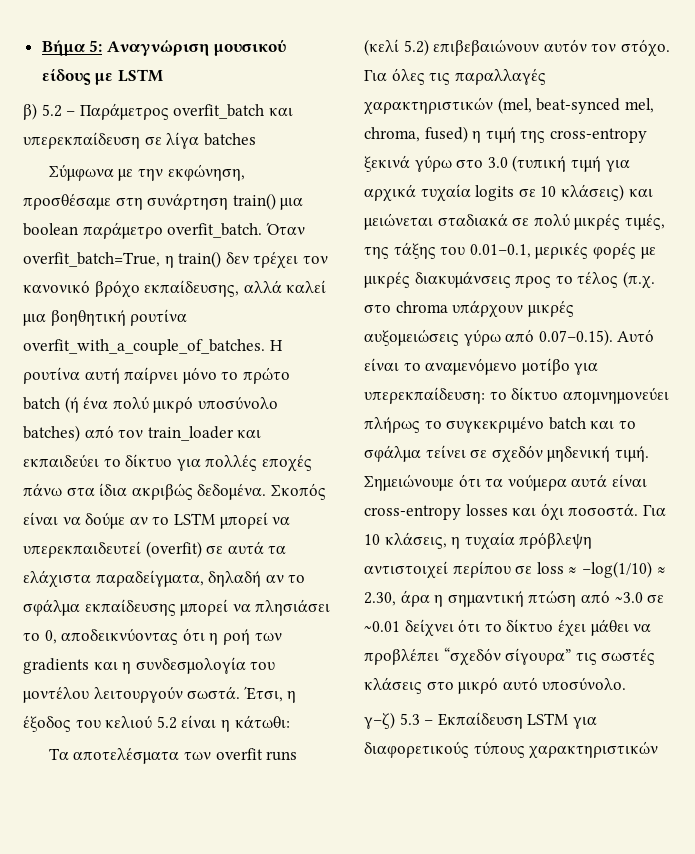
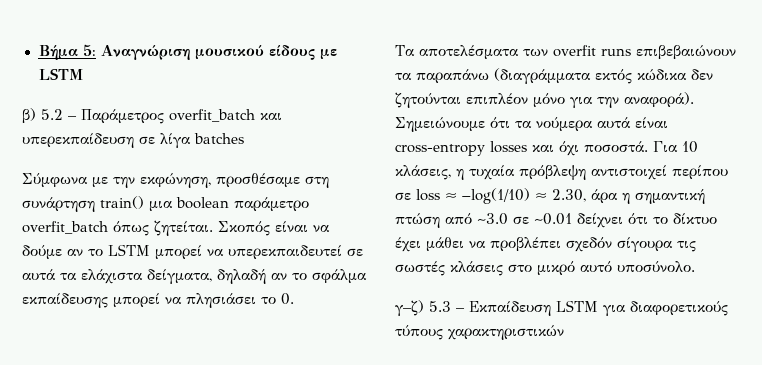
[167,222,305,238] [23,251,328,269] [23,280,327,298] [23,309,188,326] [23,339,283,355] [23,367,290,384] [23,396,278,413] [23,425,262,442] [23,454,312,472] [23,483,267,500] overfit_batch. Όταν overfit_batch=True, η train() δεν τρέχει τον κανονικό βρόχο εκπαίδευσης, αλλά καλεί μια βοηθητική ρουτίνα overfit_with_a_couple_of_batches. Η ρουτίνα αυτή παίρνει μόνο το πρώτο batch (ή ένα πολύ μικρό υποσύνολο batches) από τον train_loader και εκπαιδεύει το δίκτυο για πολλές εποχές πάνω στα ίδια ακριβώς δεδομένα. -> [22,220,213,236] overfit_batch όπως ζητείται.
[145,541,202,558] (overfit) -> (342, 252) none
[95,570,204,587] παραδείγματα, -> [147,269,212,284] δείγματα,
[44,628,282,645] [23,657,276,674] [23,686,297,703] [23,715,290,732] 0, αποδεικνύοντας ότι η ροή των gradients και η συνδεσμολογία του μοντέλου λειτουργούν σωστά. Έτσι, η έξοδος του κελιού 5.2 είναι η κάτωθι: -> [281,293,294,305] 0.
[364,39,670,57] [364,68,546,85] [364,97,654,115] [364,126,647,143] [364,155,630,172] [364,184,653,202] [364,213,665,230] [364,242,656,259] [364,271,655,289] [364,300,574,318] [364,329,655,346] [364,358,599,375] [364,387,669,404] [364,416,636,433] [364,445,649,463] (κελί 5.2) επιβεβαιώνουν αυτόν τον στόχο. Για όλες τις παραλλαγές χαρακτηριστικών (mel, beat-synced mel, chroma, fused) η τιμή της cross-entropy ξεκινά γύρω στο 3.0 (τυπική τιμή για αρχικά τυχαία logits σε 10 κλάσεις) και μειώνεται σταδιακά σε πολύ μικρές τιμές, της τάξης του 0.01–0.1, μερικές φορές με μικρές διακυμάνσεις προς το τέλος (π.χ. στο chroma υπάρχουν μικρές αυξομειώσεις γύρω από 0.07–0.15). Αυτό είναι το αναμενόμενο μοτίβο για υπερεκπαίδευση: το δίκτυο απομνημονεύει πλήρως το συγκεκριμένο batch και το σφάλμα τείνει σε σχεδόν μηδενική τιμή. -> [636,45,736,59] [395,68,713,84] [395,92,694,108] επιβεβαιώνουν τα παραπάνω (διαγράμματα εκτός κώδικα δεν ζητούνται επιπλέον μόνο για την αναφορά).
[443,647,572,666] “σχεδόν σίγουρα” -> [566,237,673,252] σχεδόν σίγουρα

